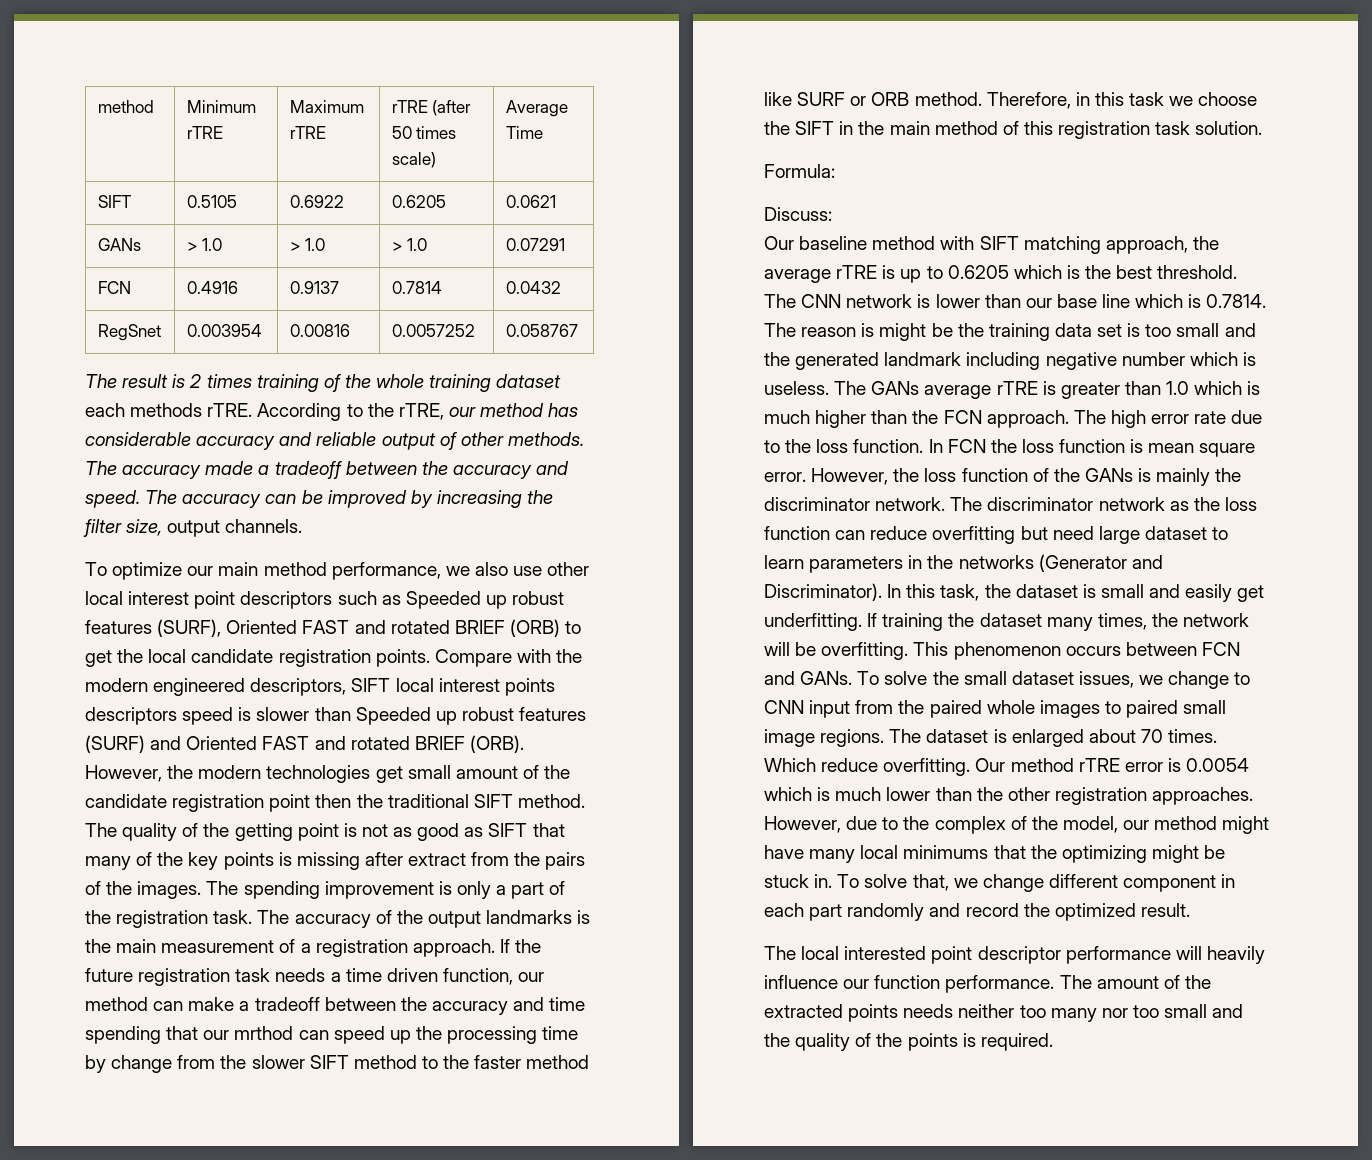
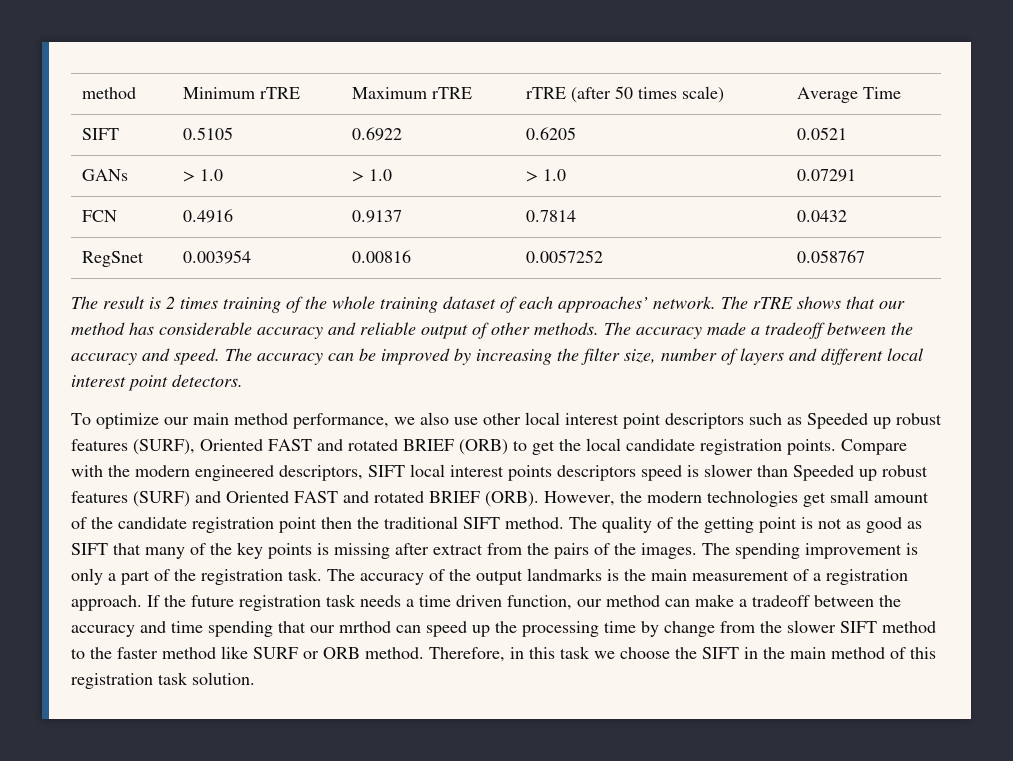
[505,195,556,208] 0.0621 -> [797,127,848,140] 0.0521
[85,403,444,421] each methods rTRE. According to the rTRE, -> [500,296,875,313] of each approaches’ network. The rTRE shows that
[167,519,303,537] output channels. -> [661,348,924,365] [71,374,243,391] number of layers and different local interest point detectors.
[764,164,835,178] [764,207,832,221] [764,236,1219,254] [764,265,1238,283] [764,294,1267,308] [764,323,1256,341] [764,352,1256,370] [764,381,1261,399] [764,410,1263,428] [764,439,1256,457] [764,468,1242,486] [764,497,1257,511] [764,526,1229,544] [764,554,1163,573] [764,583,1265,602] [764,613,1250,631] [764,642,1240,660] [764,671,1251,689] [764,700,1227,718] [764,729,1218,747] [764,758,1250,776] [764,787,1254,805] [764,816,1270,834] [764,845,1226,863] [764,874,1236,892] [764,903,1190,921] [764,946,1265,964] [764,975,1211,993] [764,1004,1244,1022] [764,1033,1053,1051] // Formula: // Discuss: // Our baseline method with SIFT matching approach, the average rTRE is up to 0.6205 which is the best threshold. The CNN network is lower than our base line which is 0.7814. The reason is might be the training data set is too small and the generated landmark including negative number which is useless. The GANs average rTRE is greater than 1.0 which is much higher than the FCN approach. The high error rate due to the loss function. In FCN the loss function is mean square error. However, the loss function of the GANs is mainly the discriminator network. The discriminator network as the loss function can reduce overfitting but need large dataset to learn parameters in the networks (Generator and Discriminator). In this task, the dataset is small and easily get underfitting. If training the dataset many times, the network will be overfitting. This phenomenon occurs between FCN and GANs. To solve the small dataset issues, we change to CNN input from the paired whole images to paired small image regions. The dataset is enlarged about 70 times. Which reduce overfitting. Our method rTRE error is 0.0054 which is much lower than the other registration approaches. However, due to the complex of the model, our method might have many local minimums that the optimizing might be stuck in. To solve that, we change different component in each part randomly and record the optimized result. // The local interested point descriptor performance will heavily influence our function performance. The amount of the extracted points needs neither too many nor too small and the quality of the points is required. -> (255, 678) none

